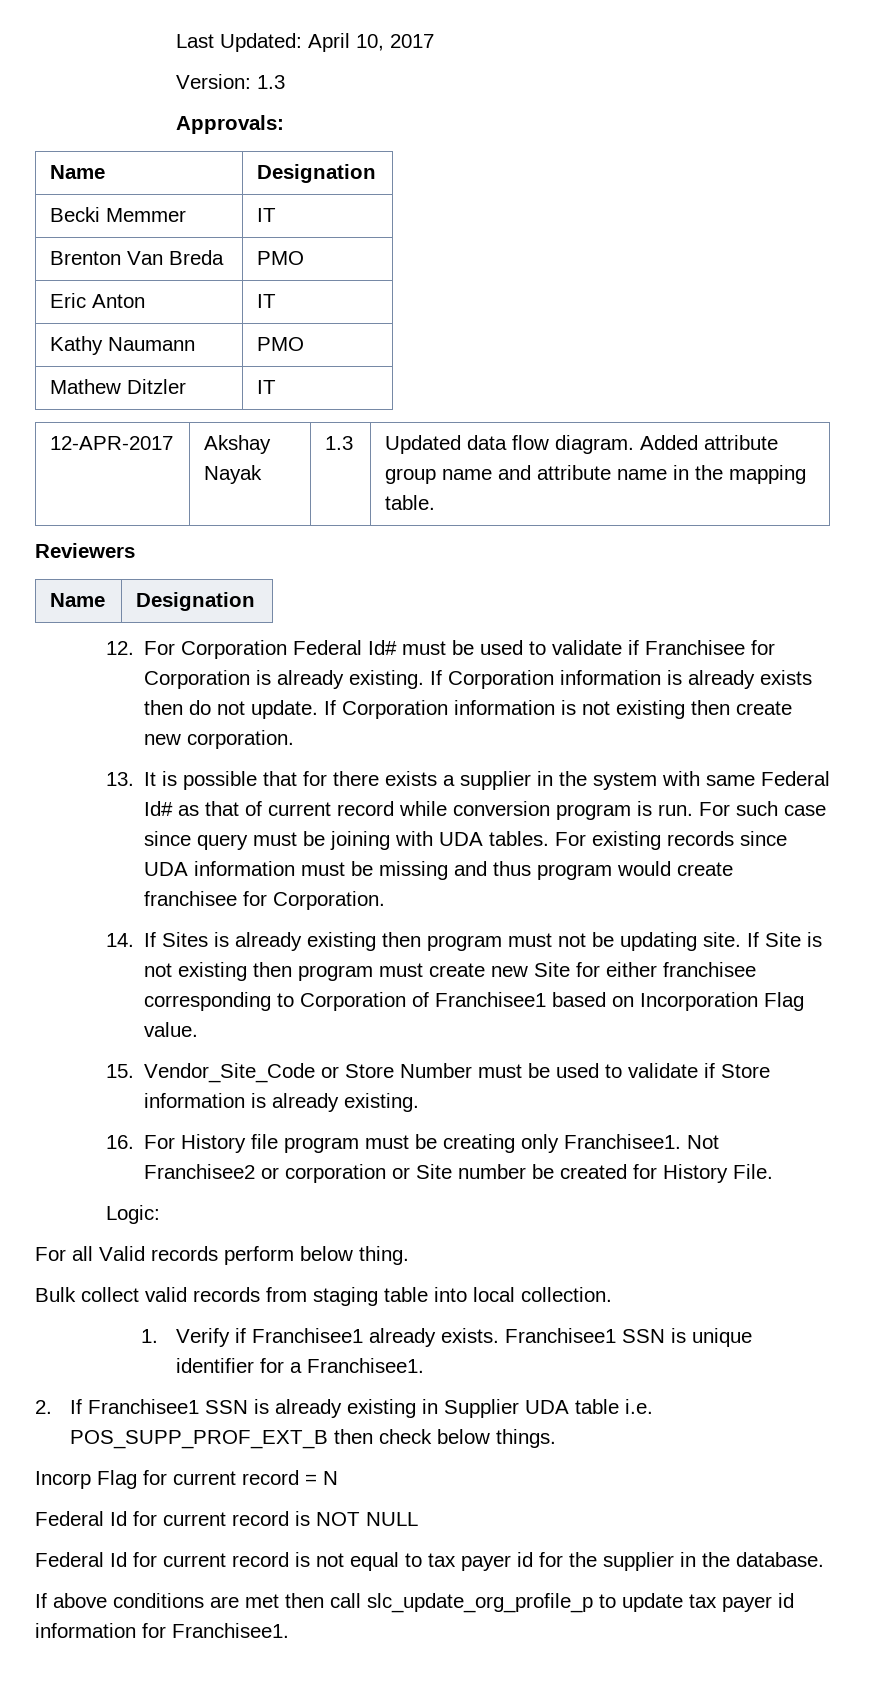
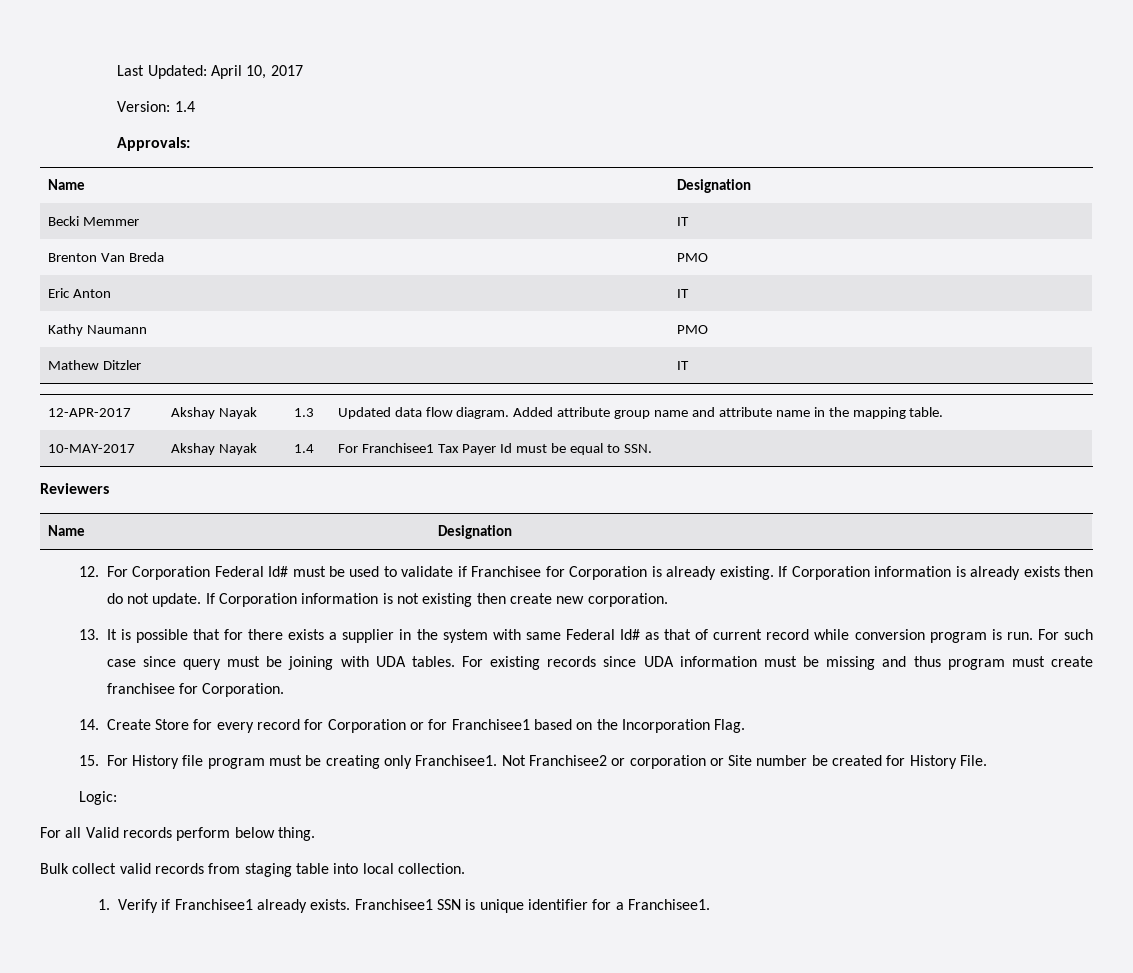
[257,75,286,89] 1.3 -> [174,101,195,112] 1.4
(436, 502) none -> [47,444,135,453] [170,443,257,455] [293,444,314,453] [337,443,652,455] // 10-MAY-2017 | Akshay Nayak | 1.4 | For Franchisee1 Tax Payer Id must be equal to SSN.
[616,861,671,876] would -> [1011,656,1045,667] must
[143,932,822,951] [143,962,756,981] [143,992,804,1011] [143,1022,198,1037] [105,1063,770,1083] [143,1093,419,1112] [105,1135,134,1149] If Sites is already existing then program must not be updating site. If Site is not existing then program must create new Site for either franchisee corresponding to Corporation of Franchisee1 based on Incorporation Flag value. // 15. Vendor_Site_Code or Store Number must be used to validate if Store information is already existing. // 16. -> [106,719,746,733] [78,755,99,766] Create Store for every record for Corporation or for Franchisee1 based on the Incorporation Flag. // 15.
[35,1399,654,1418] [70,1429,557,1449] [35,1470,338,1489] [35,1511,418,1526] [35,1552,824,1571] [35,1593,794,1613] [35,1623,289,1638] // 2. If Franchisee1 SSN is already existing in Supplier UDA table i.e. POS_SUPP_PROF_EXT_B then check below things. // Incorp Flag for current record = N // Federal Id for current record is NOT NULL // Federal Id for current record is not equal to tax payer id for the supplier in the database. // If above conditions are met then call slc_update_org_profile_p to update tax payer id information for Franchisee1. -> (710, 904) none

